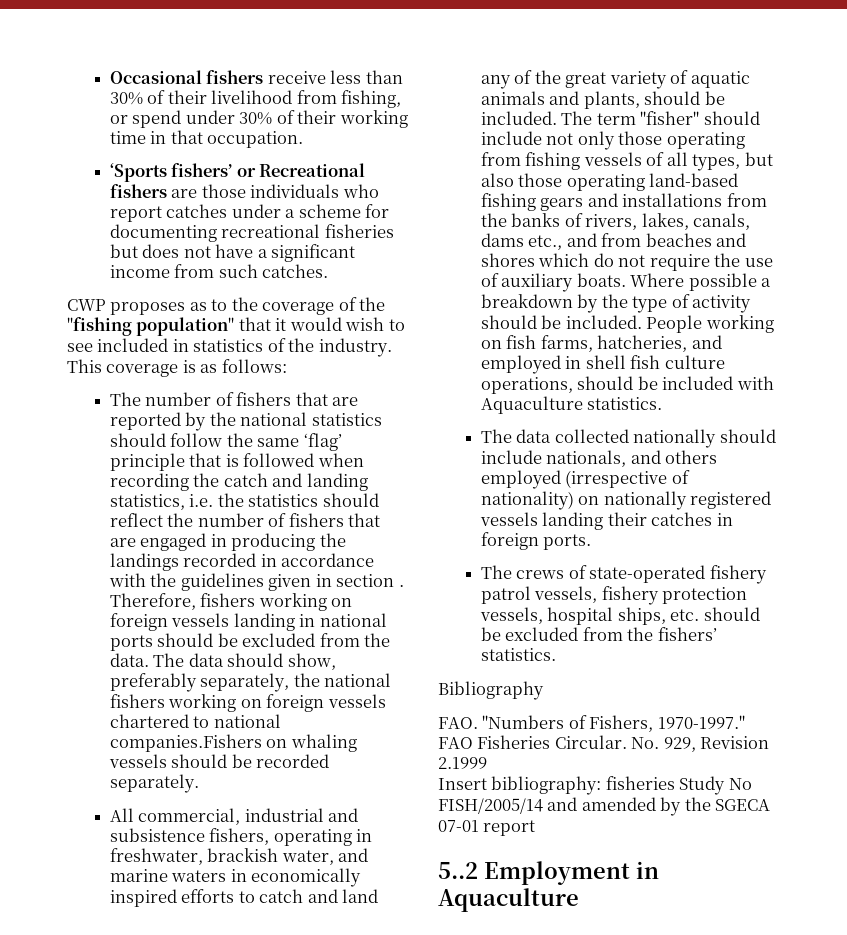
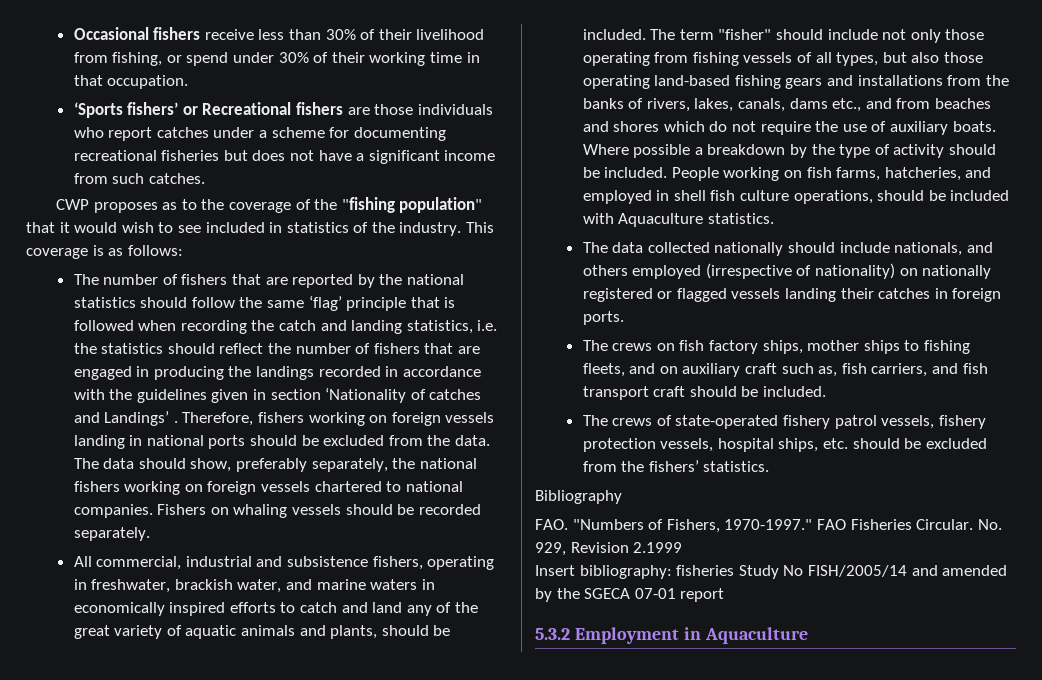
(395, 580) none -> [325,387,482,403] [73,411,170,426] ‘Nationality of catches and Landings’
[109,734,262,752] companies.Fishers -> [73,504,207,518] companies. Fishers
(772, 500) none -> [657,288,727,302] or flagged
(592, 542) none -> [582,340,970,354] [582,363,988,377] [582,386,827,400] // The crews on fish factory ships, mother ships to fishing fleets, and on auxiliary craft such as, fish carriers, and fish transport craft should be included.
[438,862,478,879] 5..2 -> [535,628,570,640] 5.3.2

